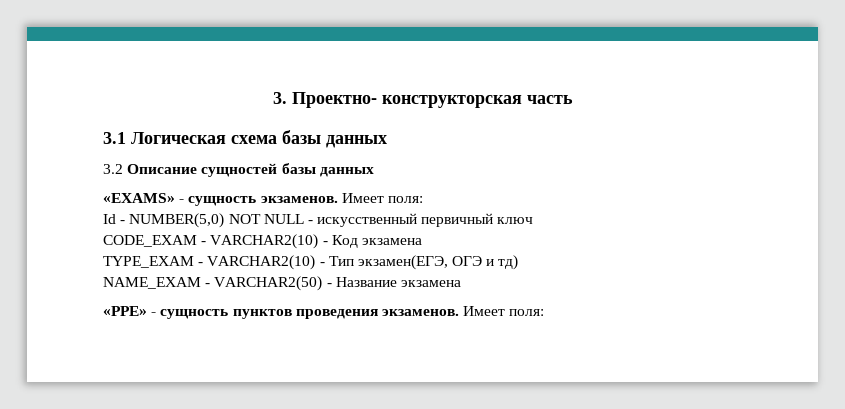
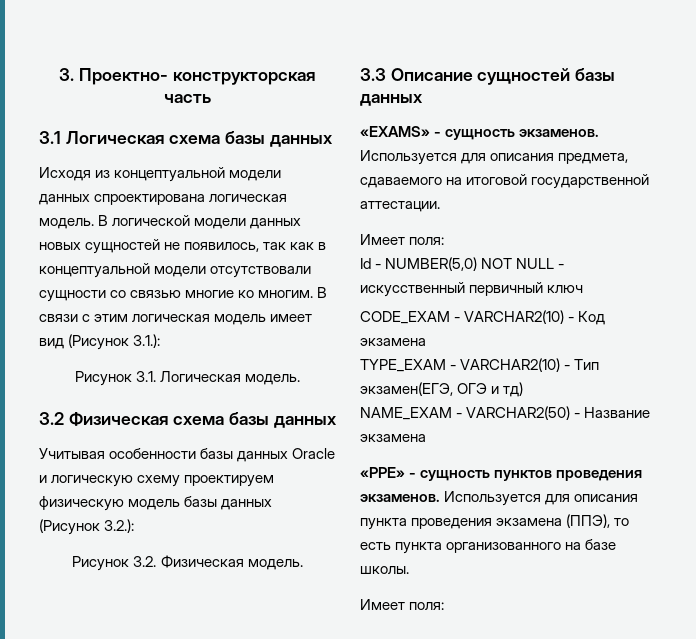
[103,164,123,174] 3.2 -> [39,167,282,182] [39,194,288,205] [39,215,302,229] [39,239,327,254] [39,263,312,278] [39,287,328,302] [39,314,313,325] [39,334,161,350] [74,371,301,386] [39,412,337,428] [39,448,336,462] [39,475,275,487] [39,496,273,511] [39,519,135,535] [72,555,303,571] [360,68,386,81] Исходя из концептуальной модели данных спроектирована логическая модель. В логической модели данных новых сущностей не появилось, так как в концептуальной модели отсутствовали сущности со связью многие ко многим. В связи с этим логическая модель имеет вид (Рисунок 3.1.): // Рисунок 3.1. Логическая модель. // 3.2 Физическая схема базы данных // Учитывая особенности базы данных Oracle и логическую схему проектируем физическую модель базы данных (Рисунок 3.2.): // Рисунок 3.2. Физическая модель. // 3.3
(338, 199) none -> [360,150,629,165] [360,174,650,189] [360,201,440,212] Используется для описания предмета, сдаваемого на итоговой государственной аттестации. //
(459, 312) none -> [444,491,639,506] [360,514,630,530] [360,539,617,554] [360,566,409,574] Используется для описания пункта проведения экзамена (ППЭ), то есть пункта организованного на базе школы. //

